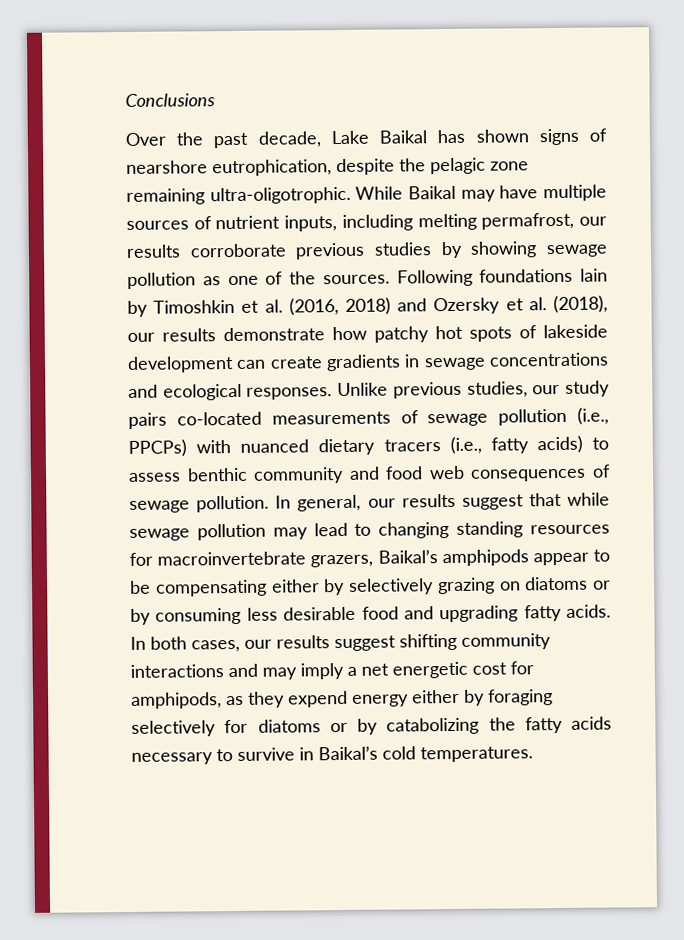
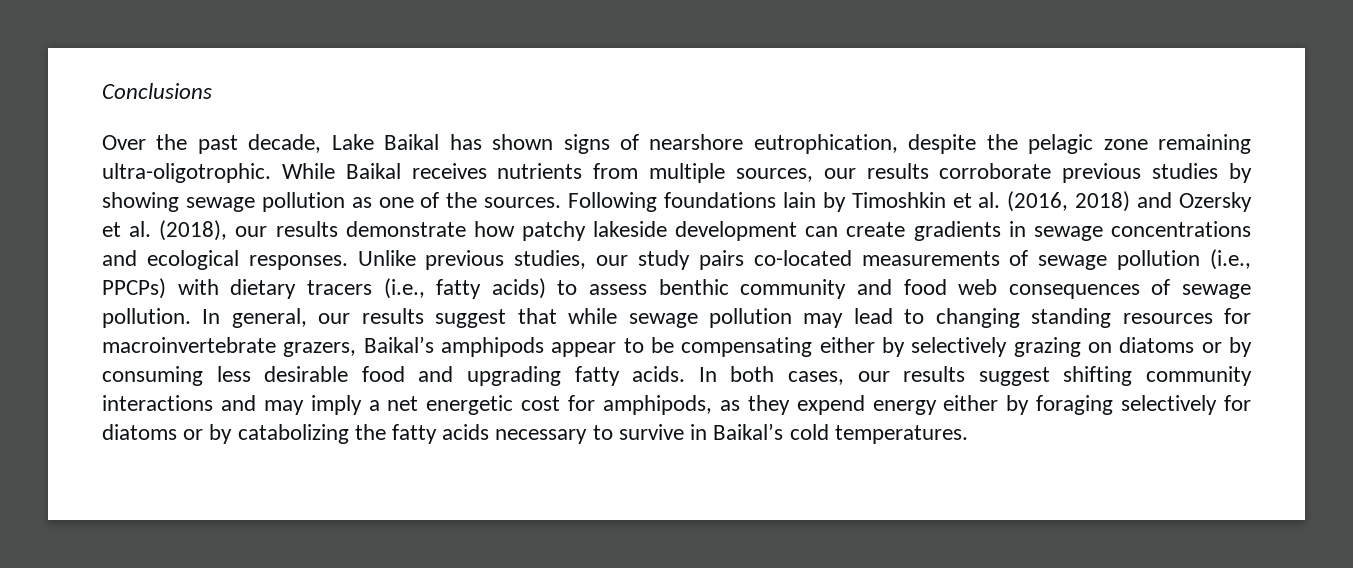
[460,184,608,202] [126,212,575,232] may have multiple sources of nutrient inputs, including melting permafrost, -> [411,163,813,183] receives nutrients from multiple sources,
[435,325,537,342] hot spots of -> (586, 231) none
[240,439,310,453] nuanced -> (219, 287) none

